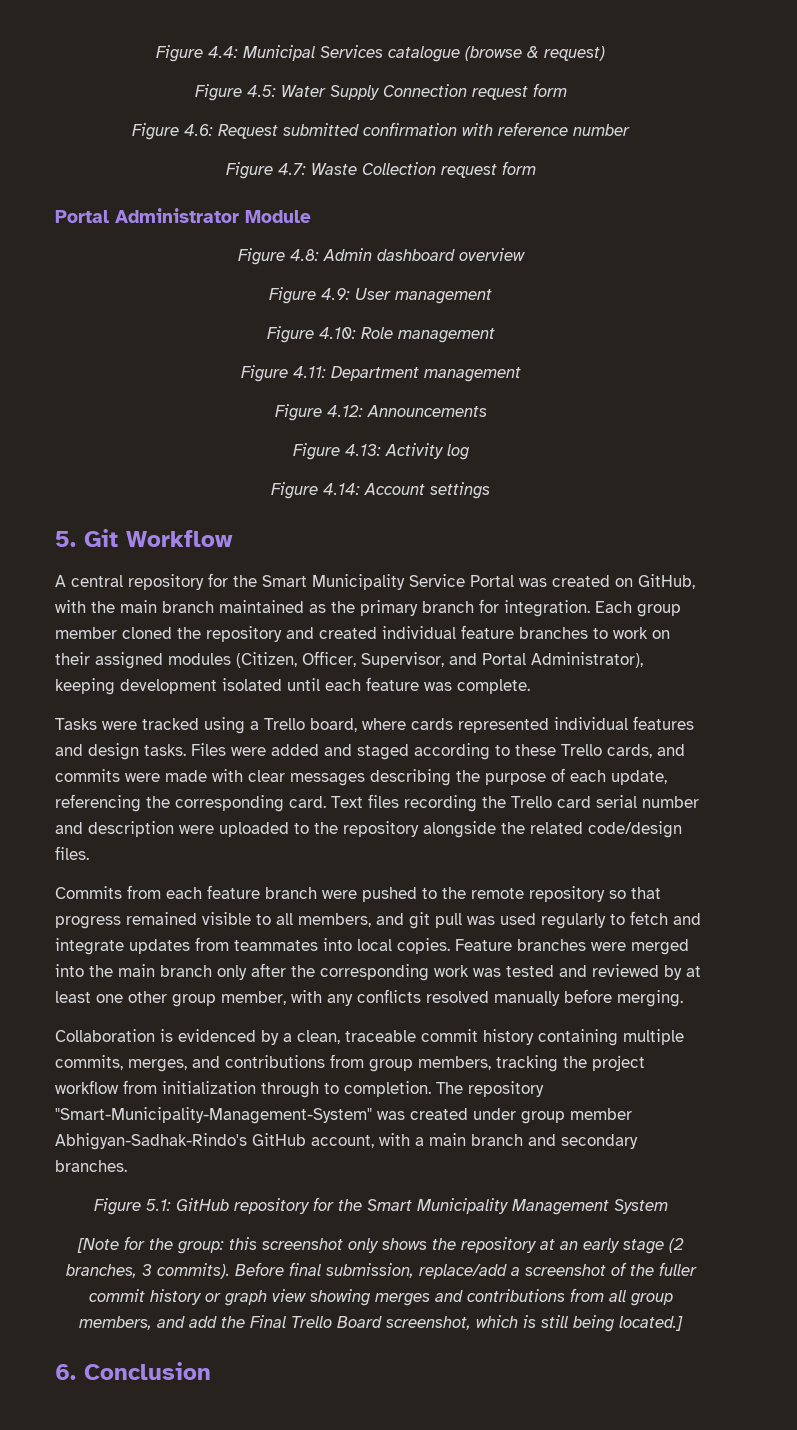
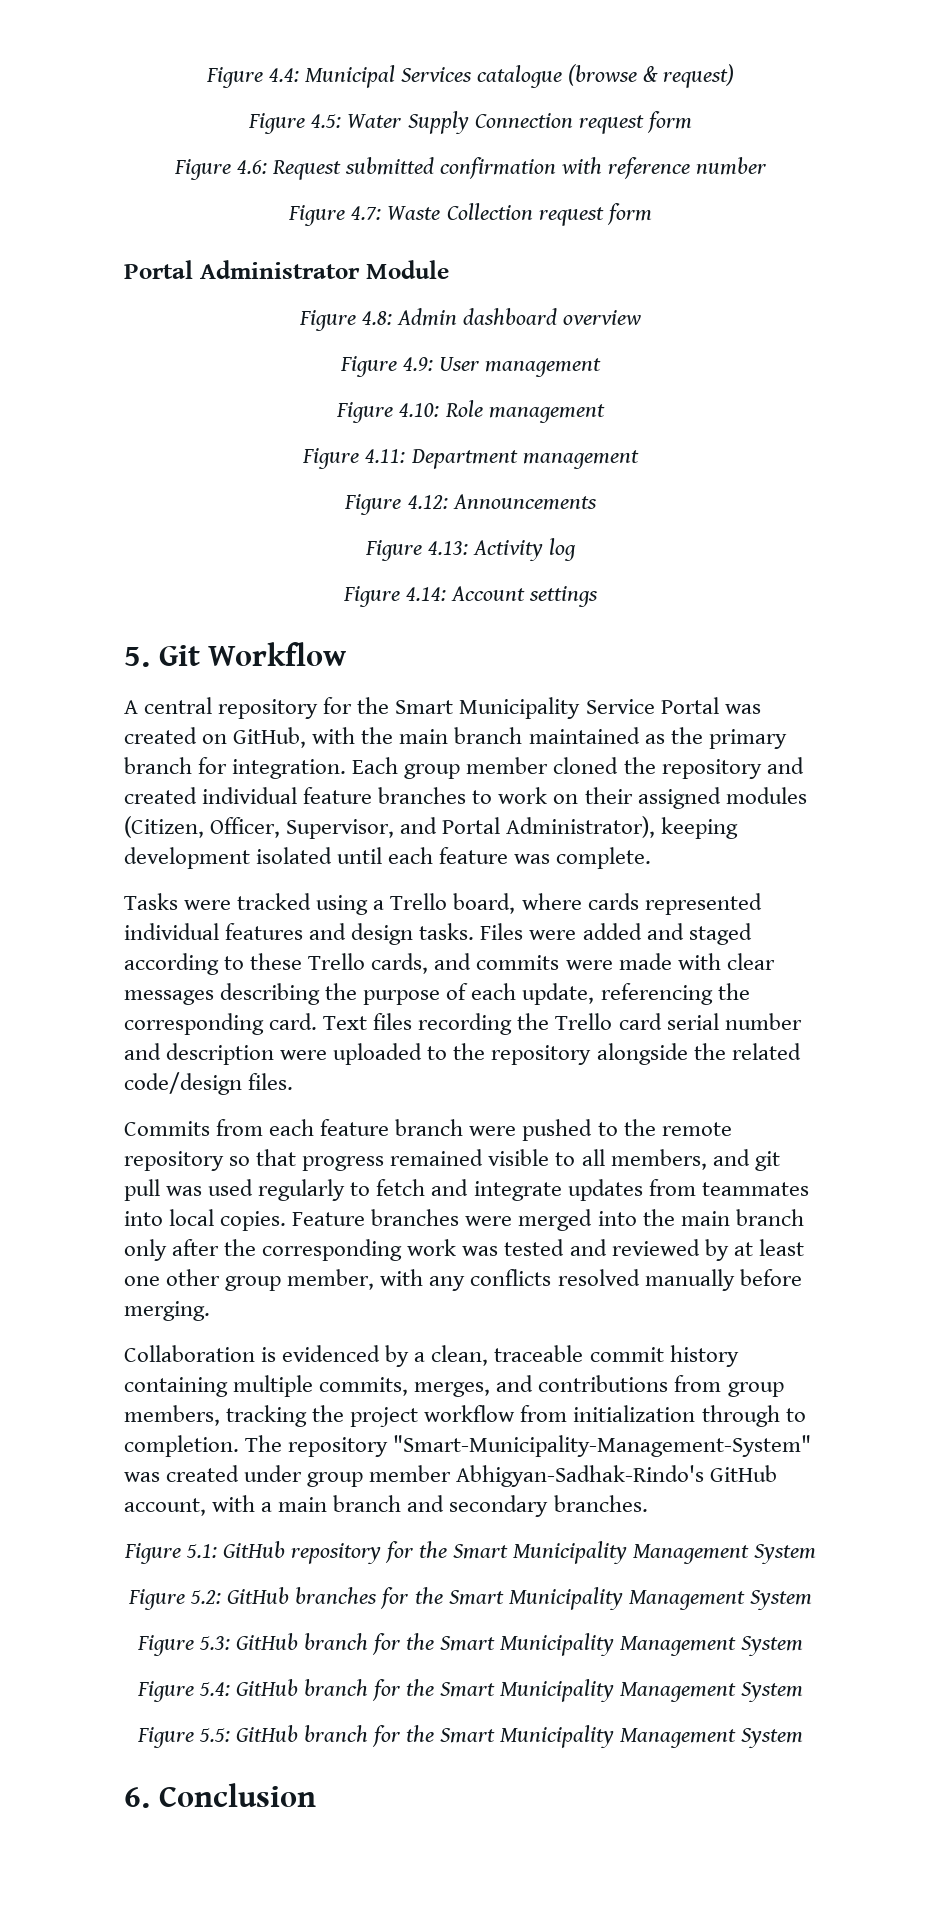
[76,1236,684,1254] [65,1262,697,1279] [88,1288,673,1306] [79,1315,683,1332] [Note for the group: this screenshot only shows the repository at an early stage (2 branches, 3 commits). Before final submission, replace/add a screenshot of the fuller commit history or graph view showing merges and contributions from all group members, and add the Final Trello Board screenshot, which is still being located.] -> [128,1587,812,1610] [136,1633,804,1656] [136,1679,804,1702] [136,1725,804,1748] Figure 5.2: GitHub branches for the Smart Municipality Management System // Figure 5.3: GitHub branch for the Smart Municipality Management System // Figure 5.4: GitHub branch for the Smart Municipality Management System // Figure 5.5: GitHub branch for the Smart Municipality Management System

